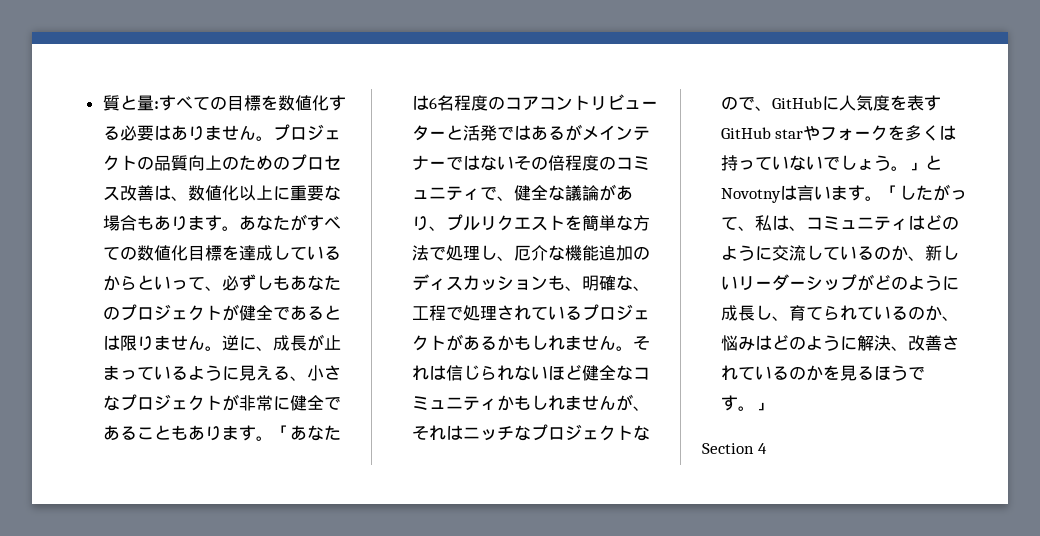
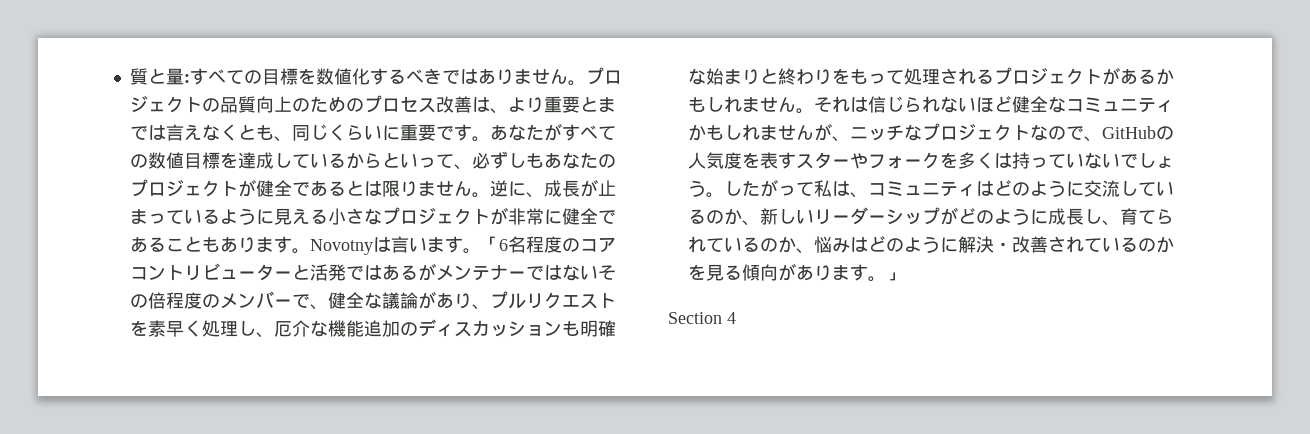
[119,125,154,141] 必要 -> [405,68,460,85] べきで
[187,185,341,201] [102,215,205,231] 数値化以上に重要な場合もありま -> [507,96,616,113] [129,124,454,142] より重要とまでは言えなくとも、同じくらいに重要で
[170,245,188,261] 化 -> (184, 160) none
[289,376,307,381] 、 -> (328, 216) none
[272,425,341,441] [411,95,429,110] 「あなたは -> [309,236,499,255] Novotnyは言います。「
[598,125,616,140] イ -> (454, 273) none
[615,156,650,171] [411,186,480,201] コミュニティ -> [219,291,292,309] メンバー
[581,215,650,231] [411,245,446,261] 簡単な方法で -> [147,320,202,337] 素早く
[564,275,650,291] [411,305,463,321] 、明確な、工程で -> [579,320,616,337] [687,68,904,85] 明確な始まりと終わりをもって
[530,306,565,320] てい -> (976, 76) none
[411,425,463,440] それは -> (850, 139) none
[821,96,839,111] に -> [1155,126,1174,140] の
[720,127,804,139] GitHub star -> [795,152,850,169] スター
[907,155,942,171] [720,185,899,203] 」とNovotnyは言います。「 -> (724, 195) none
[737,226,755,231] 、 -> (814, 189) none
[890,346,908,351] 、 -> [993,242,1012,251] ・
[873,365,925,381] ほうで -> [741,263,850,281] 傾向がありま

